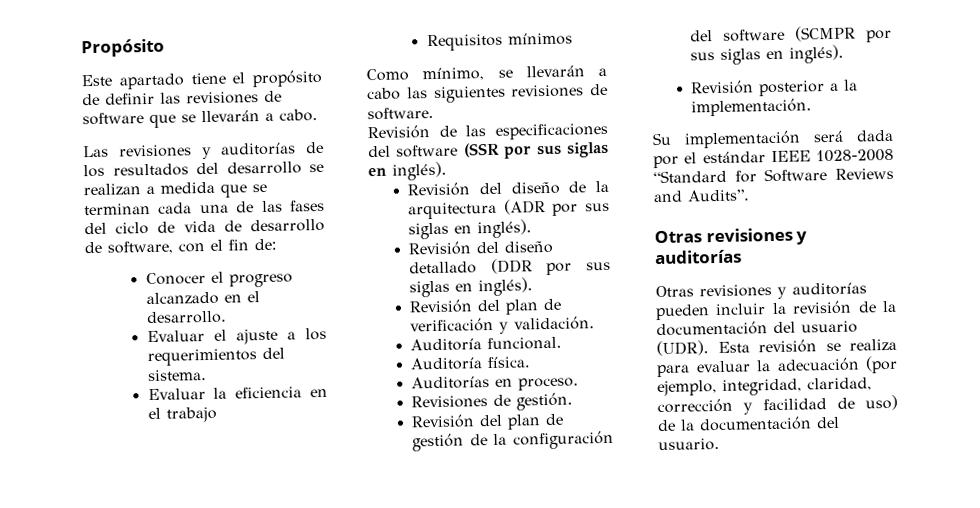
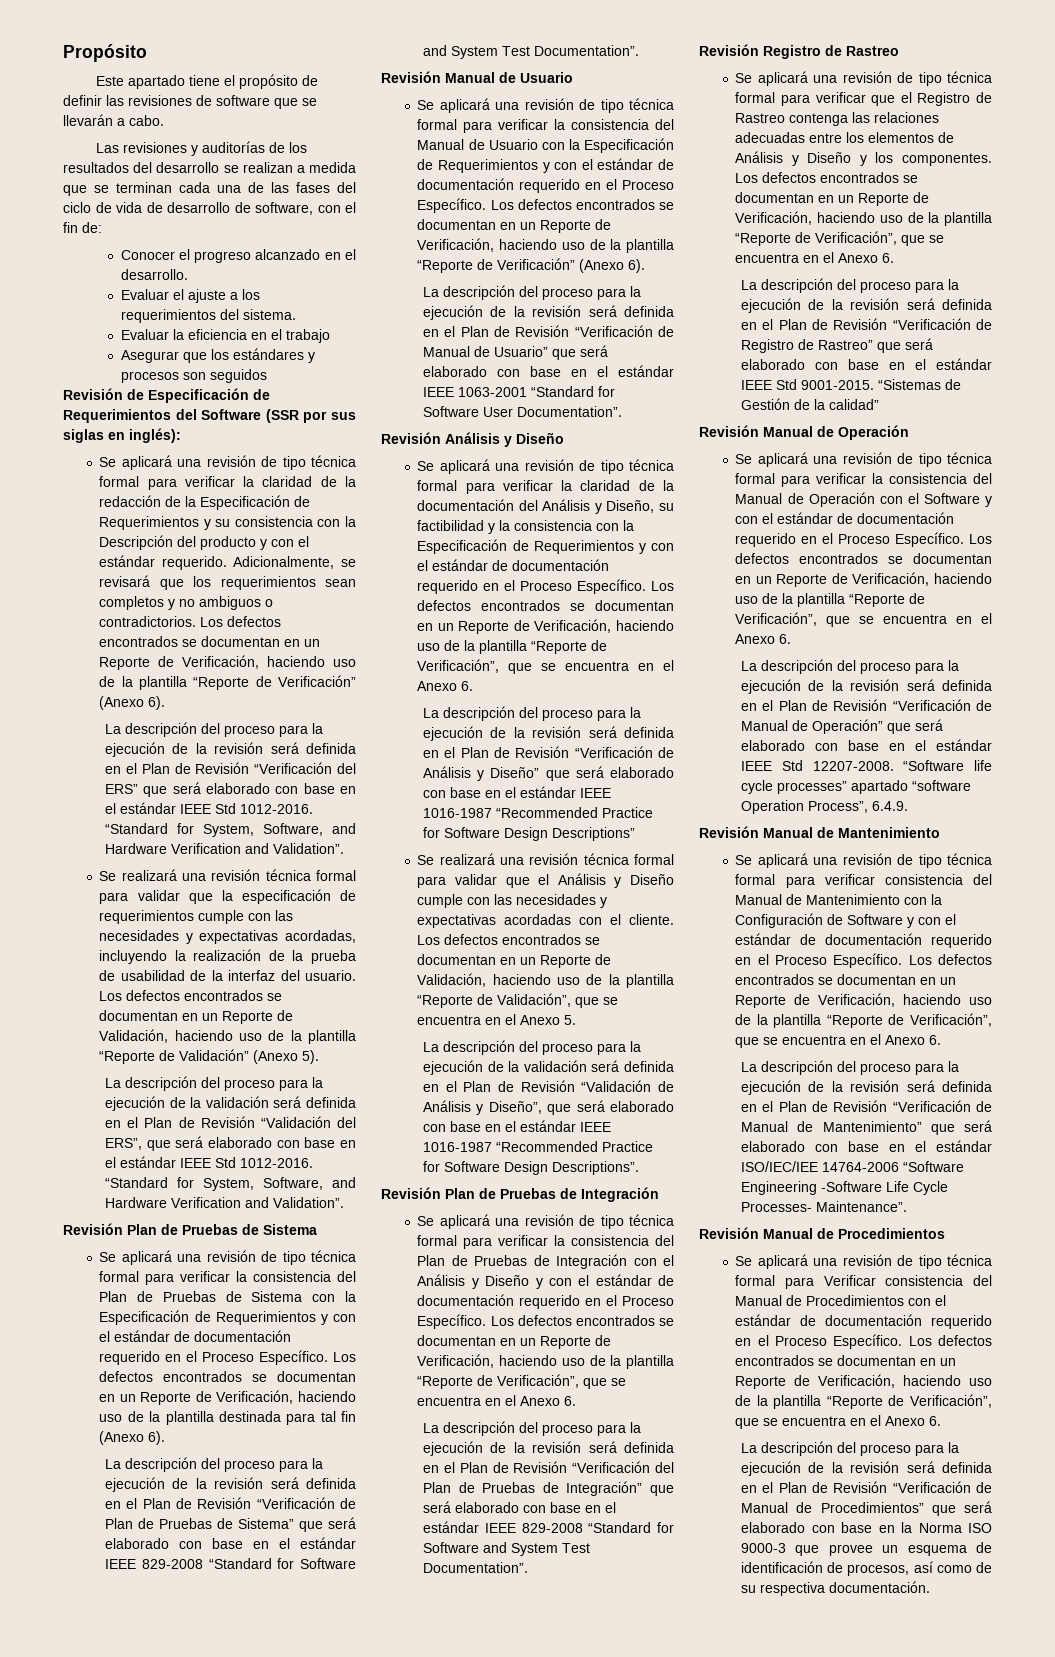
[426,32,573,52] [366,65,607,82] [367,83,608,103] [367,106,434,121] [367,122,608,140] [368,144,459,158] Requisitos mínimos // Como mínimo, se llevarán a cabo las siguientes revisiones de software. // Revisión de las especificaciones del software -> [120,348,315,363] [120,369,267,383] [63,388,270,403] [63,409,262,423] Asegurar que los estándares y procesos son seguidos // Revisión de Especificación de Requerimientos del Software
[392,161,447,181] [407,180,609,197] [408,199,610,220] [408,219,533,240] [408,240,554,256] [409,258,611,276] [409,277,534,298] [409,298,562,315] [410,316,596,334] [410,336,563,352] [410,356,532,371] [411,376,580,391] [411,392,574,411] [411,413,565,430] [412,430,614,452] [690,25,892,43] [690,44,845,65] [690,79,859,97] [691,98,813,117] [652,129,894,149] [653,148,894,169] [653,167,894,184] [653,189,750,203] [654,227,808,245] [654,249,742,265] [655,282,867,299] [655,300,897,321] [656,320,858,337] [656,338,897,357] [656,355,898,378] [657,377,872,397] [657,394,898,415] [657,416,840,432] [658,437,720,452] inglés). // Revisión del diseño de la arquitectura (ADR por sus siglas en inglés). // Revisión del diseño detallado (DDR por sus siglas en inglés). // Revisión del plan de verificación y validación. // Auditoría funcional. // Auditoría física. // Auditorías en proceso. // Revisiones de gestión. // Revisión del plan de gestión de la configuración del software (SCMPR por sus siglas en inglés). // Revisión posterior a la implementación. // Su implementación será dada por el estándar IEEE 1028-2008 “Standard for Software Reviews and Audits”. // Otras revisiones y auditorías // Otras revisiones y auditorías pueden incluir la revisión de la documentación del usuario (UDR). Esta revisión se realiza para evaluar la adecuación (por ejemplo, integridad, claridad, corrección y facilidad de uso) de la documentación del usuario. -> [129,428,181,443] [99,455,356,470] [99,476,356,490] [99,495,311,510] [99,516,356,530] [99,535,310,550] [99,555,356,570] [99,575,356,590] [99,596,274,610] [99,616,282,627] [99,636,321,647] [99,655,356,670] [99,675,356,690] [99,696,166,710] [105,722,324,737] [105,742,356,757] [105,762,356,774] [105,782,356,797] [105,802,314,814] [105,823,356,837] [105,843,345,854] [99,869,356,881] [99,889,356,904] [99,910,294,924] [99,930,356,944] [99,949,356,964] [99,970,356,981] [99,990,283,1001] [99,1010,294,1024] [99,1029,356,1044] [99,1049,320,1064] [105,1076,324,1091] [105,1096,356,1111] [105,1116,356,1128] [105,1136,356,1151] [105,1156,314,1168] [105,1177,356,1191] [105,1197,345,1208] [63,1223,317,1235] [99,1250,356,1265] [99,1271,356,1285] [99,1291,356,1302] [99,1310,356,1325] [99,1330,292,1342] [99,1350,356,1365] [99,1371,356,1382] [99,1390,356,1405] [99,1411,356,1425] [99,1431,166,1445] [105,1457,324,1472] [105,1477,356,1492] [105,1497,356,1509] [105,1517,356,1532] [105,1537,356,1549] [105,1558,356,1569] [423,45,640,59] [381,71,573,83] [417,98,674,113] [417,119,674,133] [417,138,674,153] [417,158,674,173] [417,178,674,193] [417,198,674,213] [417,219,612,233] [417,238,674,253] [417,258,646,273] [423,285,642,300] [423,305,674,320] [423,325,674,337] [423,345,609,360] [423,365,674,377] [423,386,616,397] [423,406,623,417] [381,432,564,447] [417,459,674,474] [417,480,674,494] [417,499,674,514] [417,520,635,534] [417,539,674,554] [417,559,610,571] [417,579,674,594] [417,600,674,611] [417,619,674,634] [417,640,608,654] [417,659,674,674] [417,681,474,691] [423,706,642,721] [423,726,674,741] [423,746,674,758] [423,766,674,781] [423,786,612,798] [423,807,654,818] [423,827,636,841] [417,853,674,865] [417,873,674,888] [417,894,608,908] [417,914,674,928] [417,934,601,945] [417,954,612,968] [417,973,674,988] [417,993,619,1008] [417,1014,577,1025] [423,1040,642,1055] [423,1060,674,1075] [423,1080,674,1092] [423,1100,674,1115] [423,1120,612,1132] [423,1141,654,1152] [423,1161,640,1175] [381,1187,659,1202] [417,1214,674,1229] [417,1235,674,1249] [417,1254,674,1269] [417,1274,674,1289] [417,1294,674,1309] [417,1314,674,1329] [417,1335,612,1349] [417,1354,674,1369] [417,1374,627,1389] [417,1395,577,1406] [423,1421,642,1436] [423,1441,674,1456] [423,1461,674,1473] [423,1481,674,1496] [423,1501,617,1513] [423,1521,674,1533] [423,1542,591,1556] [423,1562,529,1573] [699,44,899,59] [735,71,992,86] [735,92,992,106] [735,112,940,126] [735,132,955,143] [735,151,992,166] [735,172,919,183] [735,192,930,206] [735,211,992,226] [735,231,945,246] [735,252,895,263] [741,278,960,293] [741,298,992,313] [741,318,992,330] [741,338,934,353] [741,358,992,370] [741,379,962,390] [741,398,880,410] [699,425,909,440] [735,452,992,467] [735,473,992,487] [735,492,992,507] [735,512,955,524] [735,532,992,547] [735,553,992,564] [735,572,992,587] [735,593,926,607] [735,612,992,627] [735,634,792,644] [741,659,960,674] [741,679,992,694] [741,699,992,711] [741,719,944,734] [741,739,992,751] [741,760,992,771] [741,780,972,794] [741,800,909,814] [699,826,940,838] [735,853,992,868] [735,874,992,888] [735,894,943,905] [735,913,957,928] [735,933,992,948] [735,953,992,968] [735,974,957,985] [735,993,992,1008] [735,1013,992,1028] [735,1034,942,1048] [741,1060,960,1075] [741,1080,992,1095] [741,1100,992,1112] [741,1120,992,1135] [741,1140,992,1152] [741,1161,965,1172] [741,1181,949,1195] [741,1201,908,1212] [699,1227,945,1239] [735,1254,992,1269] [735,1275,992,1289] [735,1295,947,1306] [735,1314,992,1329] [735,1334,992,1349] [735,1355,957,1366] [735,1374,992,1389] [735,1394,992,1409] [735,1415,942,1429] [741,1441,960,1456] [741,1461,992,1476] [741,1481,992,1493] [741,1501,992,1516] [741,1522,992,1533] [741,1542,992,1556] [741,1561,992,1576] [741,1581,931,1596] inglés): // Se aplicará una revisión de tipo técnica formal para verificar la claridad de la redacción de la Especificación de Requerimientos y su consistencia con la Descripción del producto y con el estándar requerido. Adicionalmente, se revisará que los requerimientos sean completos y no ambiguos o contradictorios. Los defectos encontrados se documentan en un Reporte de Verificación, haciendo uso de la plantilla “Reporte de Verificación” (Anexo 6). // La descripción del proceso para la ejecución de la revisión será definida en el Plan de Revisión “Verificación del ERS” que será elaborado con base en el estándar IEEE Std 1012-2016. “Standard for System, Software, and Hardware Verification and Validation”. // Se realizará una revisión técnica formal para validar que la especificación de requerimientos cumple con las necesidades y expectativas acordadas, incluyendo la realización de la prueba de usabilidad de la interfaz del usuario. Los defectos encontrados se documentan en un Reporte de Validación, haciendo uso de la plantilla “Reporte de Validación” (Anexo 5). // La descripción del proceso para la ejecución de la validación será definida en el Plan de Revisión “Validación del ERS”, que será elaborado con base en el estándar IEEE Std 1012-2016. “Standard for System, Software, and Hardware Verification and Validation”. // Revisión Plan de Pruebas de Sistema // Se aplicará una revisión de tipo técnica formal para verificar la consistencia del Plan de Pruebas de Sistema con la Especificación de Requerimientos y con el estándar de documentación requerido en el Proceso Específico. Los defectos encontrados se documentan en un Reporte de Verificación, haciendo uso de la plantilla destinada para tal fin (Anexo 6). // La descripción del proceso para la ejecución de la revisión será definida en el Plan de Revisión “Verificación de Plan de Pruebas de Sistema” que será elaborado con base en el estándar IEEE 829-2008 “Standard for Software and System Test Documentation”. // Revisión Manual de Usuario // Se aplicará una revisión de tipo técnica formal para verificar la consistencia del Manual de Usuario con la Especificación de Requerimientos y con el estándar de documentación requerido en el Proceso Específico. Los defectos encontrados se documentan en un Reporte de Verificación, haciendo uso de la plantilla “Reporte de Verificación” (Anexo 6). // La descripción del proceso para la ejecución de la revisión será definida en el Plan de Revisión “Verificación de Manual de Usuario” que será elaborado con base en el estándar IEEE 1063-2001 “Standard for Software User Documentation”. // Revisión Análisis y Diseño // Se aplicará una revisión de tipo técnica formal para verificar la claridad de la documentación del Análisis y Diseño, su factibilidad y la consistencia con la Especificación de Requerimientos y con el estándar de documentación requerido en el Proceso Específico. Los defectos encontrados se documentan en un Reporte de Verificación, haciendo uso de la plantilla “Reporte de Verificación”, que se encuentra en el Anexo 6. // La descripción del proceso para la ejecución de la revisión será definida en el Plan de Revisión “Verificación de Análisis y Diseño” que será elaborado con base en el estándar IEEE 1016-1987 “Recommended Practice for Software Design Descriptions” // Se realizará una revisión técnica formal para validar que el Análisis y Diseño cumple con las necesidades y expectativas acordadas con el cliente. Los defectos encontrados se documentan en un Reporte de Validación, haciendo uso de la plantilla “Reporte de Validación”, que se encuentra en el Anexo 5. // La descripción del proceso para la ejecución de la validación será definida en el Plan de Revisión “Validación de Análisis y Diseño”, que será elaborado con base en el estándar IEEE 1016-1987 “Recommended Practice for Software Design Descriptions”. // Revisión Plan de Pruebas de Integración // Se aplicará una revisión de tipo técnica formal para verificar la consistencia del Plan de Pruebas de Integración con el Análisis y Diseño y con el estándar de documentación requerido en el Proceso Específico. Los defectos encontrados se documentan en un Reporte de Verificación, haciendo uso de la plantilla “Reporte de Verificación”, que se encuentra en el Anexo 6. // La descripción del proceso para la ejecución de la revisión será definida en el Plan de Revisión “Verificación del Plan de Pruebas de Integración” que será elaborado con base en el estándar IEEE 829-2008 “Standard for Software and System Test Documentation”. // Revisión Registro de Rastreo // Se aplicará una revisión de tipo técnica formal para verificar que el Registro de Rastreo contenga las relaciones adecuadas entre los elementos de Análisis y Diseño y los componentes. Los defectos encontrados se documentan en un Reporte de Verificación, haciendo uso de la plantilla “Reporte de Verificación”, que se encuentra en el Anexo 6. // La descripción del proceso para la ejecución de la revisión será definida en el Plan de Revisión “Verificación de Registro de Rastreo” que será elaborado con base en el estándar IEEE Std 9001-2015. “Sistemas de Gestión de la calidad” // Revisión Manual de Operación // Se aplicará una revisión de tipo técnica formal para verificar la consistencia del Manual de Operación con el Software y con el estándar de documentación requerido en el Proceso Específico. Los defectos encontrados se documentan en un Reporte de Verificación, haciendo uso de la plantilla “Reporte de Verificación”, que se encuentra en el Anexo 6. // La descripción del proceso para la ejecución de la revisión será definida en el Plan de Revisión “Verificación de Manual de Operación” que será elaborado con base en el estándar IEEE Std 12207-2008. “Software life cycle processes” apartado “software Operation Process”, 6.4.9. // Revisión Manual de Mantenimiento // Se aplicará una revisión de tipo técnica formal para verificar consistencia del Manual de Mantenimiento con la Configuración de Software y con el estándar de documentación requerido en el Proceso Específico. Los defectos encontrados se documentan en un Reporte de Verificación, haciendo uso de la plantilla “Reporte de Verificación”, que se encuentra en el Anexo 6. // La descripción del proceso para la ejecución de la revisión será definida en el Plan de Revisión “Verificación de Manual de Mantenimiento” que será elaborado con base en el estándar ISO/IEC/IEE 14764-2006 “Software Engineering -Software Life Cycle Processes- Maintenance”. // Revisión Manual de Procedimientos // Se aplicará una revisión de tipo técnica formal para Verificar consistencia del Manual de Procedimientos con el estándar de documentación requerido en el Proceso Específico. Los defectos encontrados se documentan en un Reporte de Verificación, haciendo uso de la plantilla “Reporte de Verificación”, que se encuentra en el Anexo 6. // La descripción del proceso para la ejecución de la revisión será definida en el Plan de Revisión “Verificación de Manual de Procedimientos” que será elaborado con base en la Norma ISO 9000-3 que provee un esquema de identificación de procesos, así como de su respectiva documentación.

